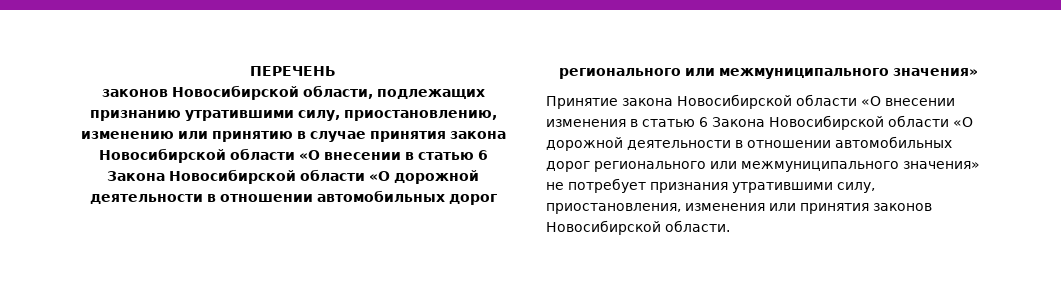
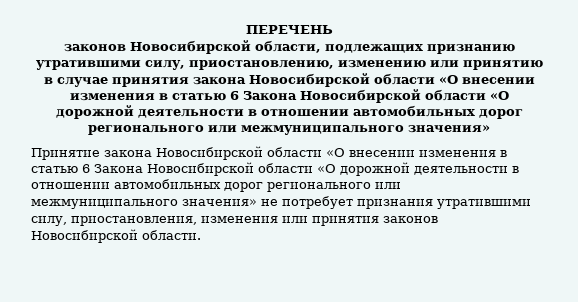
(401, 156) none -> [69,93,155,101] изменения

